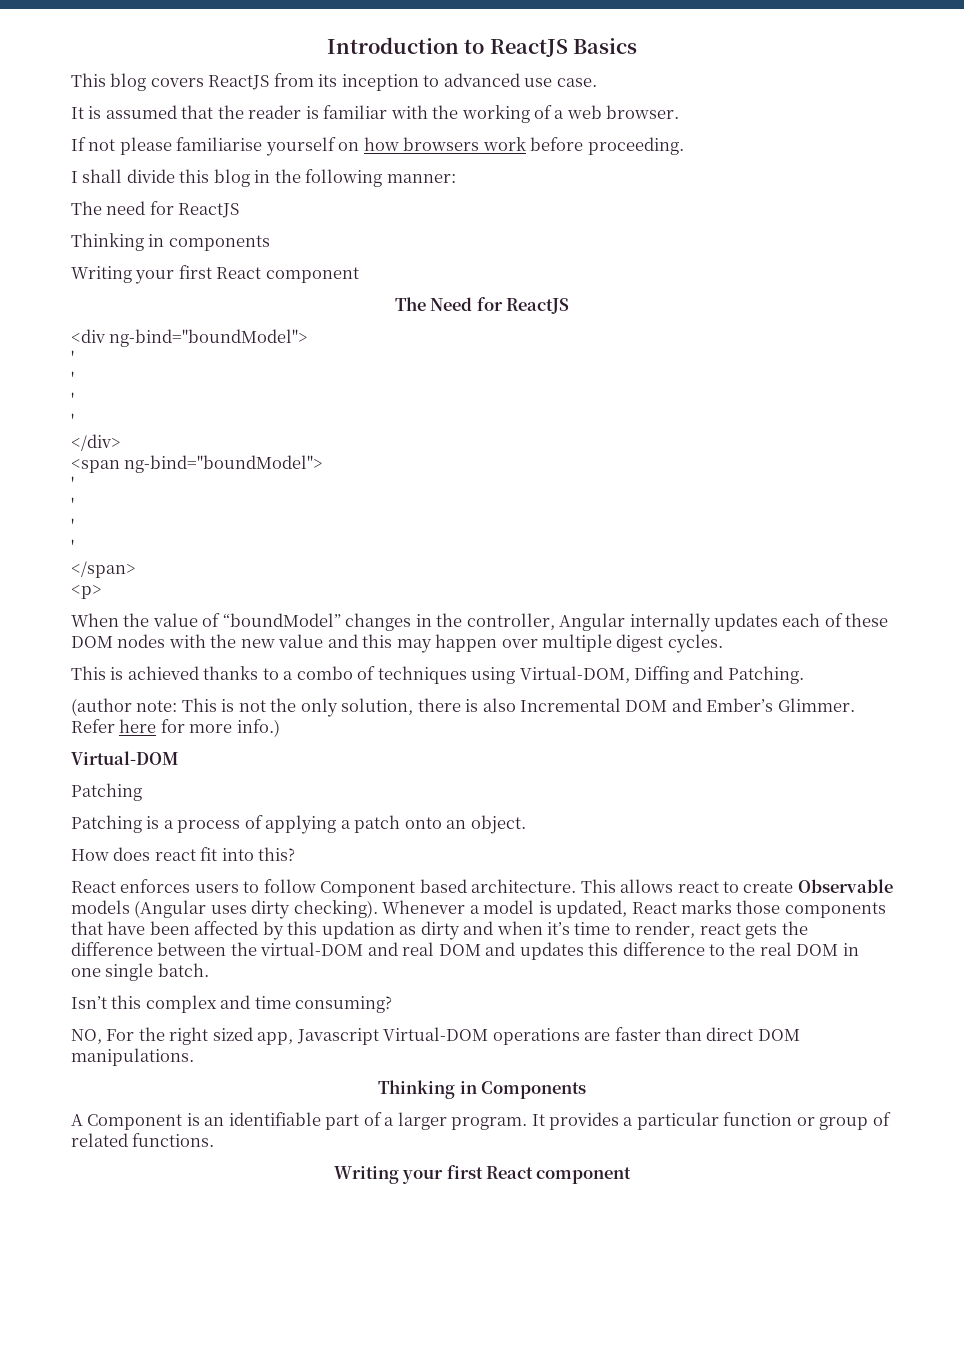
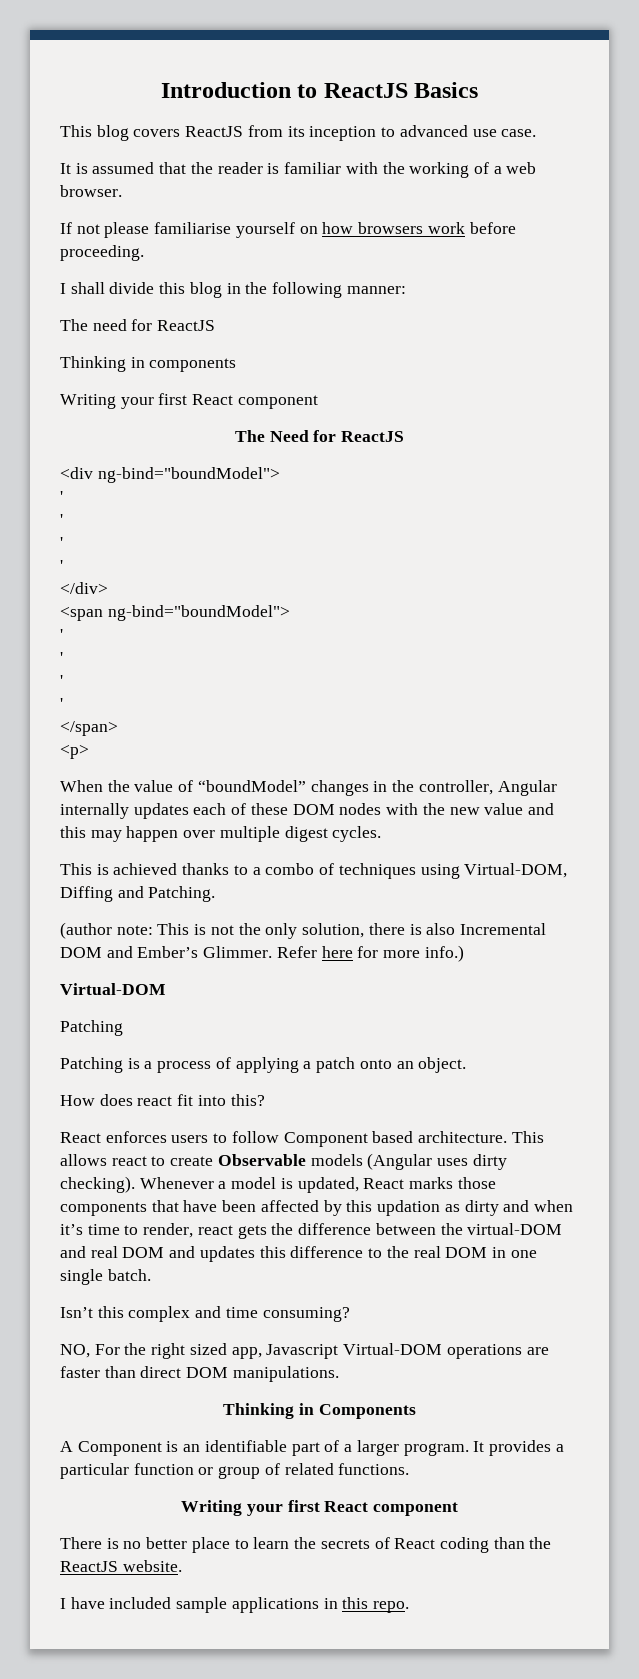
(632, 1175) none -> [60,1537,552,1553] [60,1560,182,1572] [60,1597,410,1613] // There is no better place to learn the secrets of React coding than the ReactJS website. // I have included sample applications in this repo.

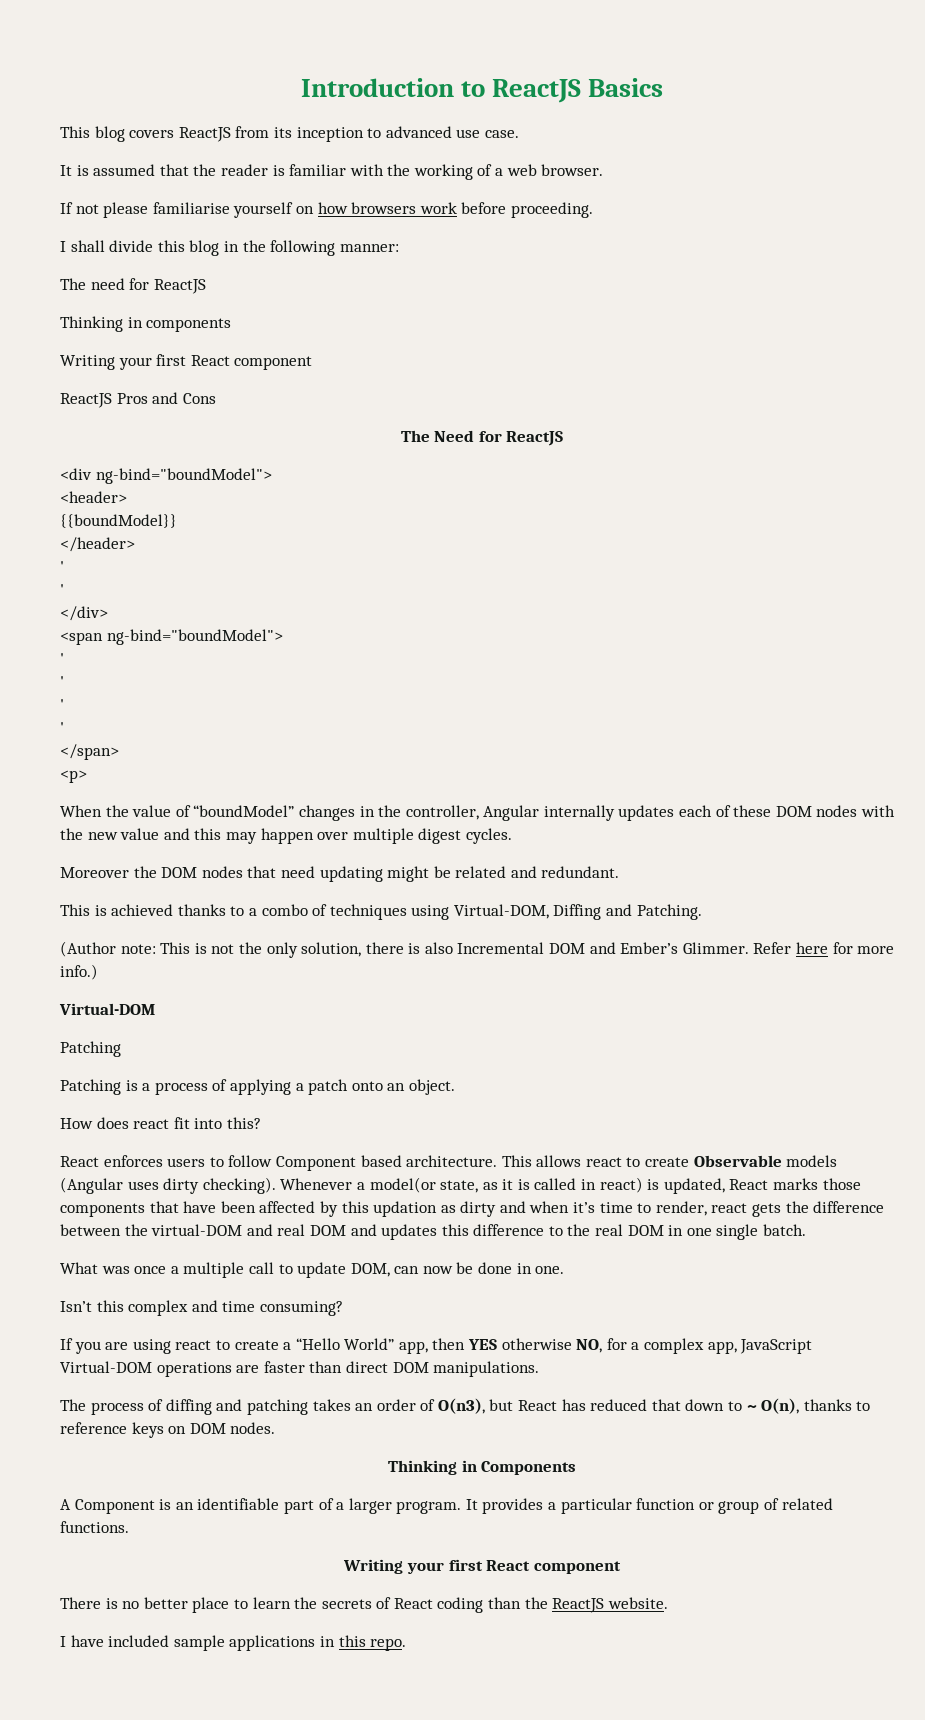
(318, 402) none -> [60,392,216,408] // ReactJS Pros and Cons
[60,491,63,502] [60,514,63,525] ' // ' -> [60,491,127,503] [60,514,177,528] [60,537,135,552] <header> // {{boundModel}} // </header>
(382, 834) none -> [60,866,620,882] // Moreover the DOM nodes that need updating might be related and redundant.
[60,922,112,939] (author -> [60,941,116,957] (Author
[231,1177,277,1189] model -> [369,1177,643,1193] model(or state, as it is called in react)
(151, 1275) none -> [60,1262,565,1278] // What was once a multiple call to update DOM, can now be done in one.
[60,1343,339,1359] NO, For the right sized app, Javascript -> [60,1338,813,1354] If you are using react to create a “Hello World” app, then YES otherwise NO, for a complex app, JavaScript
(339, 1374) none -> [60,1398,871,1415] [60,1422,276,1438] // The process of diffing and patching takes an order of O(n3), but React has reduced that down to ~ O(n), thanks to reference keys on DOM nodes.

